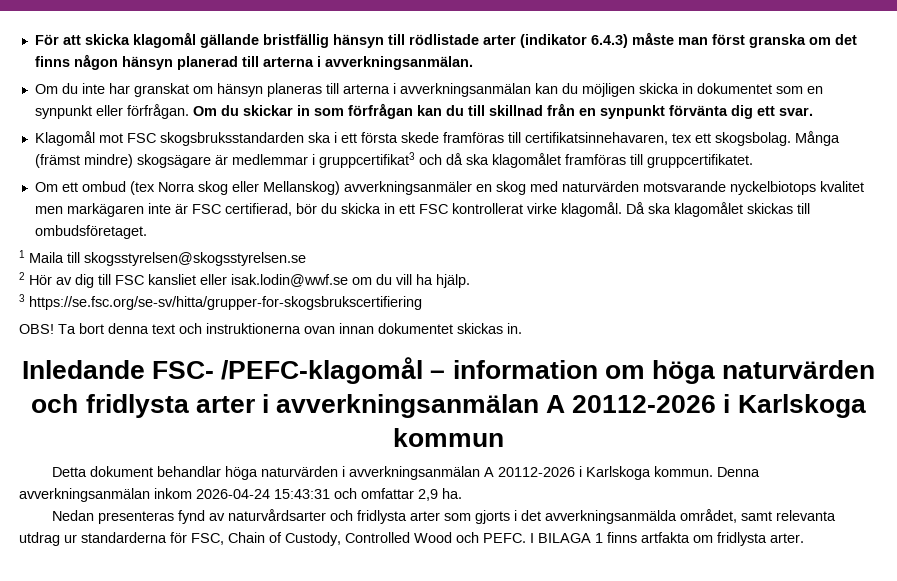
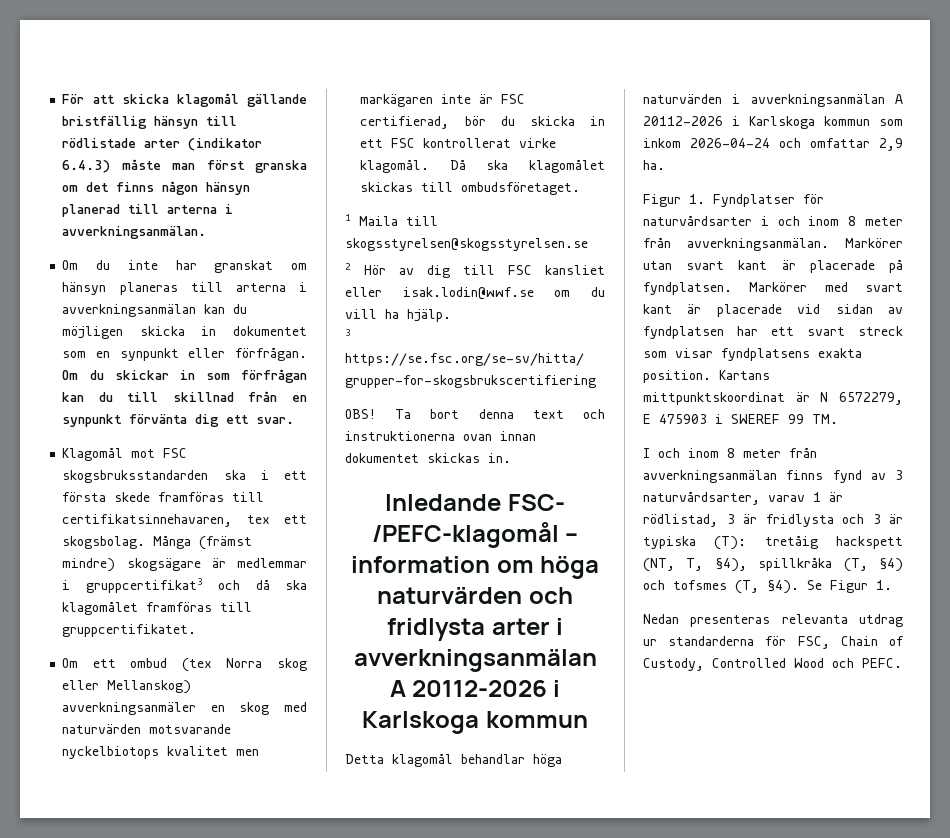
[90,466,154,477] dokument -> [392,753,453,767] klagomål
[654,466,761,477] [19,488,150,502] kommun. Denna avverkningsanmälan -> [824,116,903,126] kommun som
[274,489,330,499] 15:43:31 -> (770, 143) none
[52,509,773,524] Nedan presenteras fynd av naturvårdsarter och fridlysta arter som gjorts i det avverkningsanmälda området, samt -> [643,194,824,207] [643,215,903,226] [643,237,903,251] [643,259,903,273] [643,282,903,295] [643,304,903,317] [643,326,903,339] [643,348,862,361] [643,370,770,383] [643,392,903,405] [643,414,838,424] [643,447,817,458] [643,470,903,483] [643,491,843,505] [643,514,903,527] [643,535,903,550] [643,557,903,572] [643,580,892,594] [643,614,771,627] Figur 1. Fyndplatser för naturvårdsarter i och inom 8 meter från avverkningsanmälan. Markörer utan svart kant är placerade på fyndplatsen. Markörer med svart kant är placerade vid sidan av fyndplatsen har ett svart streck som visar fyndplatsens exakta position. Kartans mittpunktskoordinat är N 6572279, E 475903 i SWEREF 99 TM. // I och inom 8 meter från avverkningsanmälan finns fynd av 3 naturvårdsarter, varav 1 är rödlistad, 3 är fridlysta och 3 är typiska (T): tretåig hackspett (NT, T, §4), spillkråka (T, §4) och tofsmes (T, §4). Se Figur 1. // Nedan presenteras
[530,532,804,546] I BILAGA 1 finns artfakta om fridlysta arter. -> (902, 663) none

